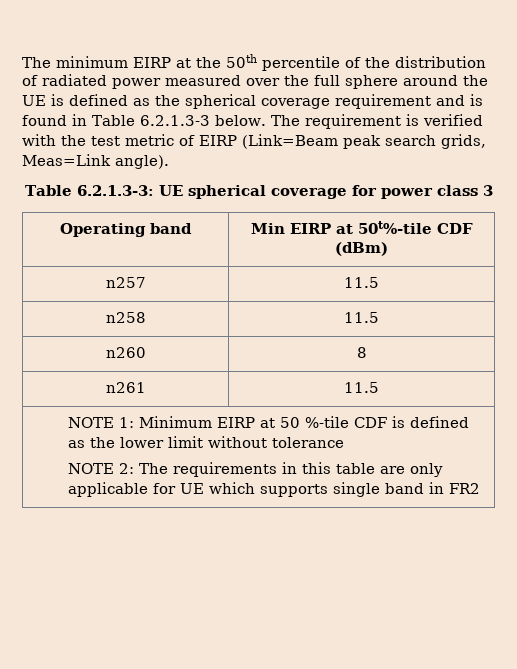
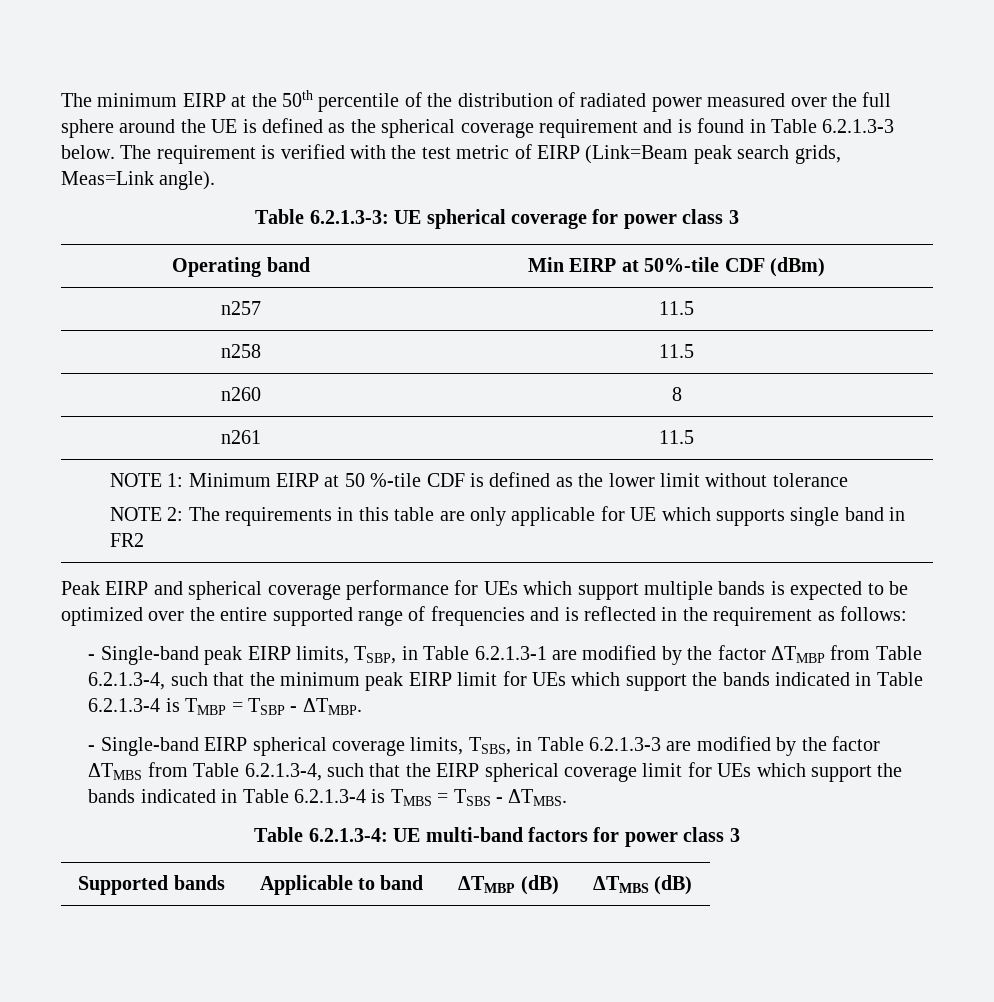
[357,221,432,234] 50t%-tile -> [644,257,720,272] 50%-tile
(480, 488) none -> [61,580,908,600] [61,606,907,626] [88,645,922,665] [88,671,923,691] [88,698,362,715] [88,736,881,756] [88,762,903,782] [88,789,568,806] [254,827,740,847] [78,875,225,895] [259,875,424,895] [458,875,559,895] [592,875,693,895] // Peak EIRP and spherical coverage performance for UEs which support multiple bands is expected to be optimized over the entire supported range of frequencies and is reflected in the requirement as follows: // - Single-band peak EIRP limits, TSBP, in Table 6.2.1.3-1 are modified by the factor ΔTMBP from Table 6.2.1.3-4, such that the minimum peak EIRP limit for UEs which support the bands indicated in Table 6.2.1.3-4 is TMBP = TSBP - ΔTMBP. // - Single-band EIRP spherical coverage limits, TSBS, in Table 6.2.1.3-3 are modified by the factor ΔTMBS from Table 6.2.1.3-4, such that the EIRP spherical coverage limit for UEs which support the bands indicated in Table 6.2.1.3-4 is TMBS = TSBS - ΔTMBS. // Table 6.2.1.3-4: UE multi-band factors for power class 3 // Supported bands | Applicable to band | ΔTMBP (dB) | ΔTMBS (dB)

